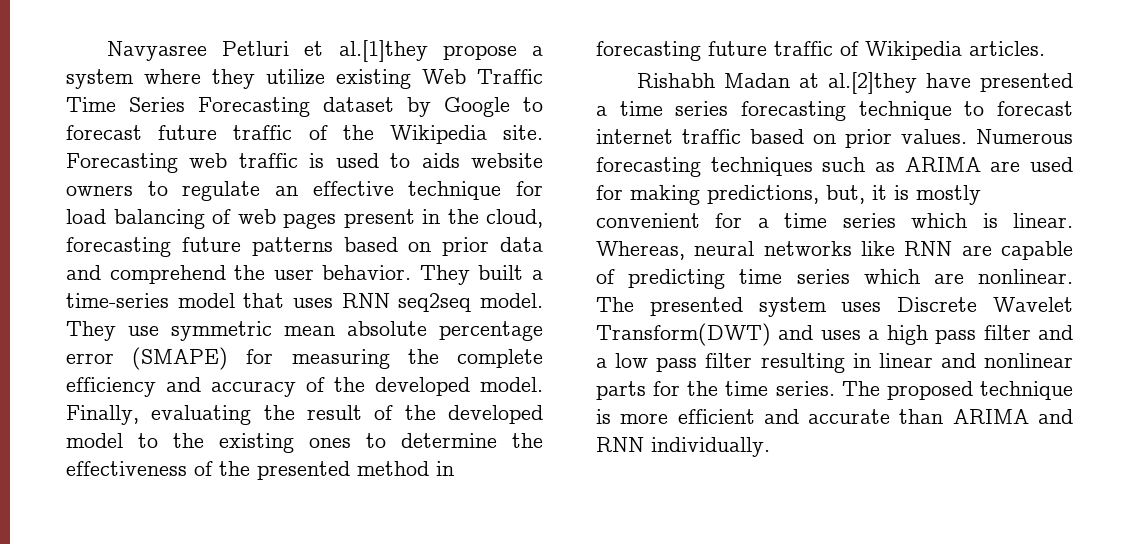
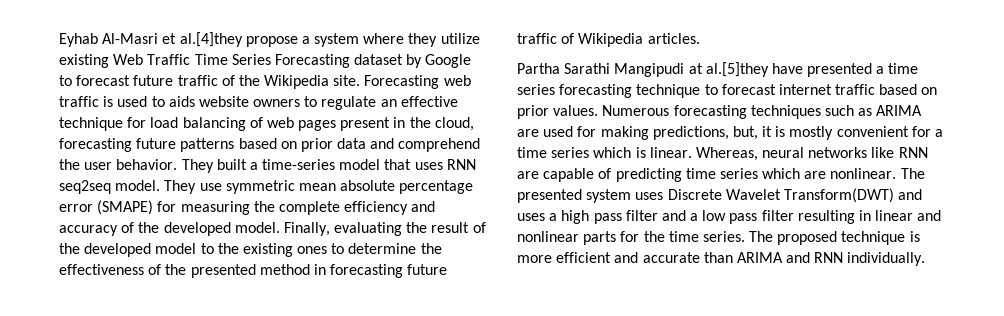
[106,40,428,62] Navyasree Petluri et al.[1]they -> [59,32,243,47] Eyhab Al-Masri et al.[4]they
[636,72,917,94] Rishabh Madan at al.[2]they -> [517,62,769,77] Partha Sarathi Mangipudi at al.[5]they

